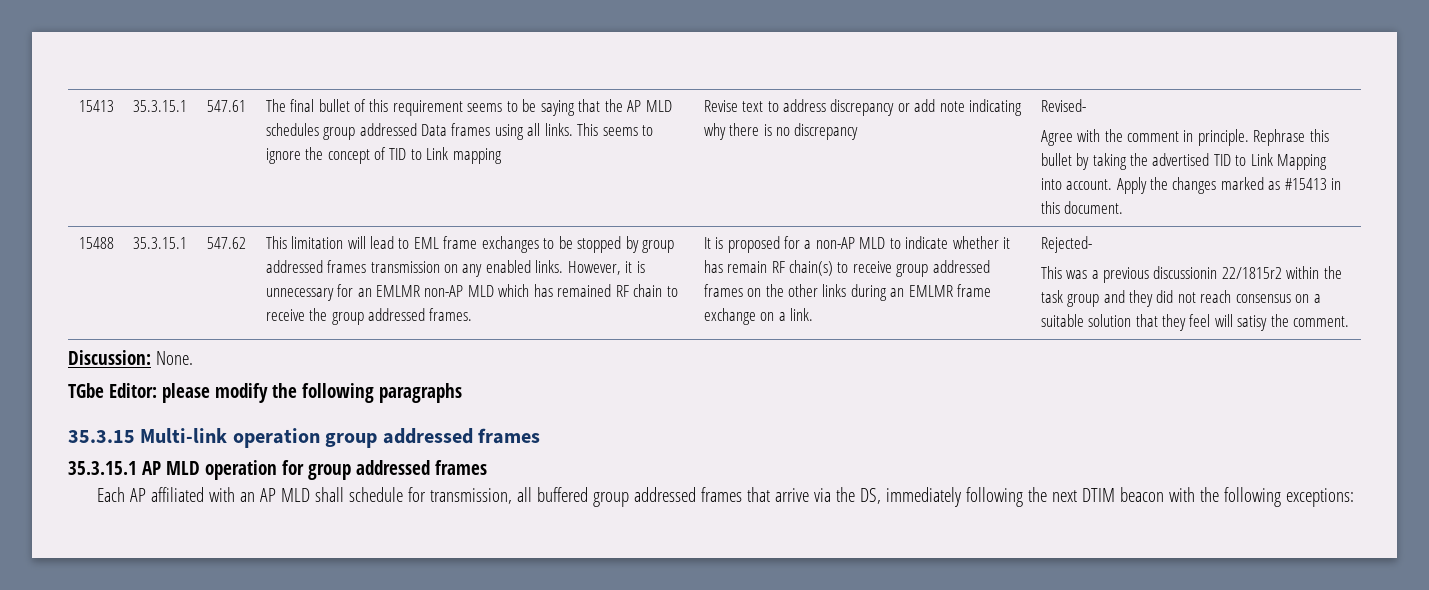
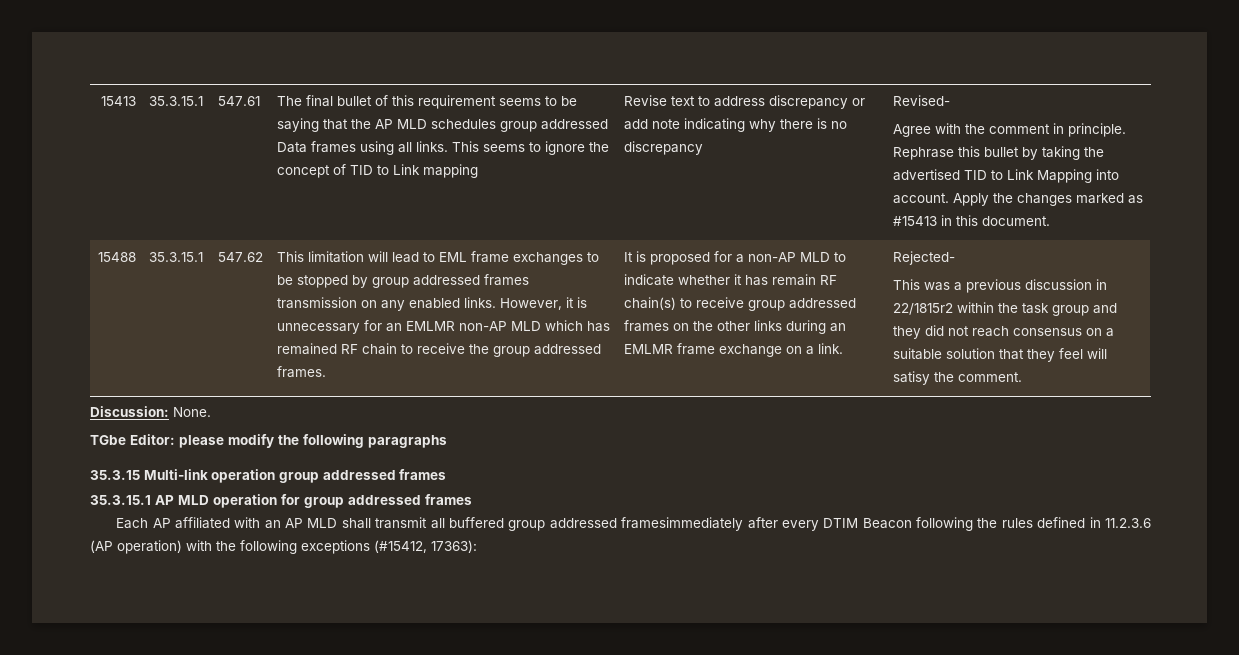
[1153,266,1218,279] discussionin -> [1024,279,1107,290] discussion in
[349,487,513,504] schedule for transmission, -> [375,517,428,529] transmit
[701,487,1355,507] frames that arrive via the DS, immediately following the next DTIM beacon with the following exceptions: -> [621,517,1151,531] [90,540,477,554] framesimmediately after every DTIM Beacon following the rules defined in 11.2.3.6 (AP operation) with the following exceptions (#15412, 17363):

